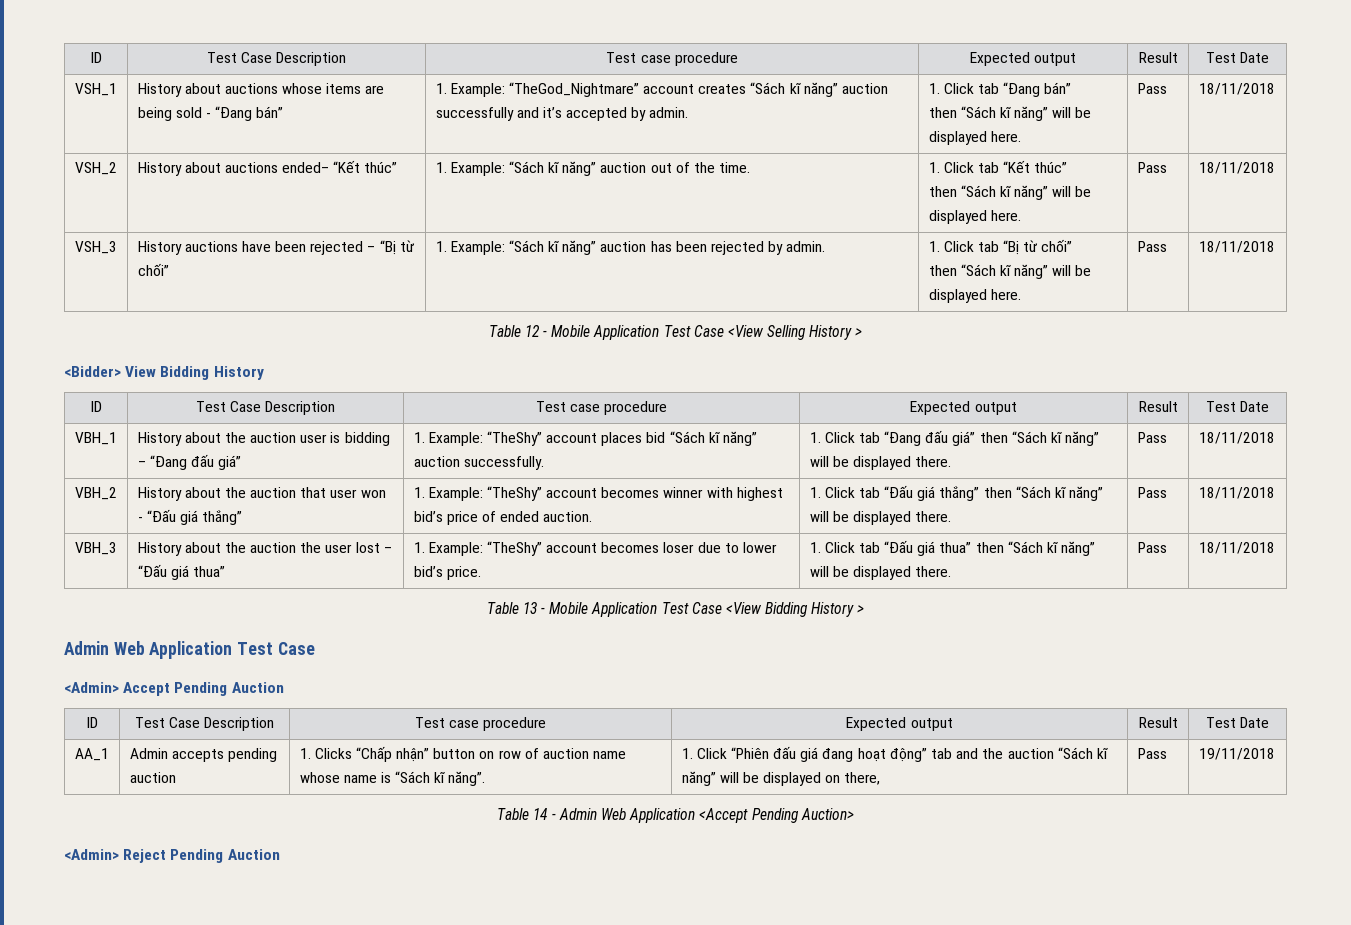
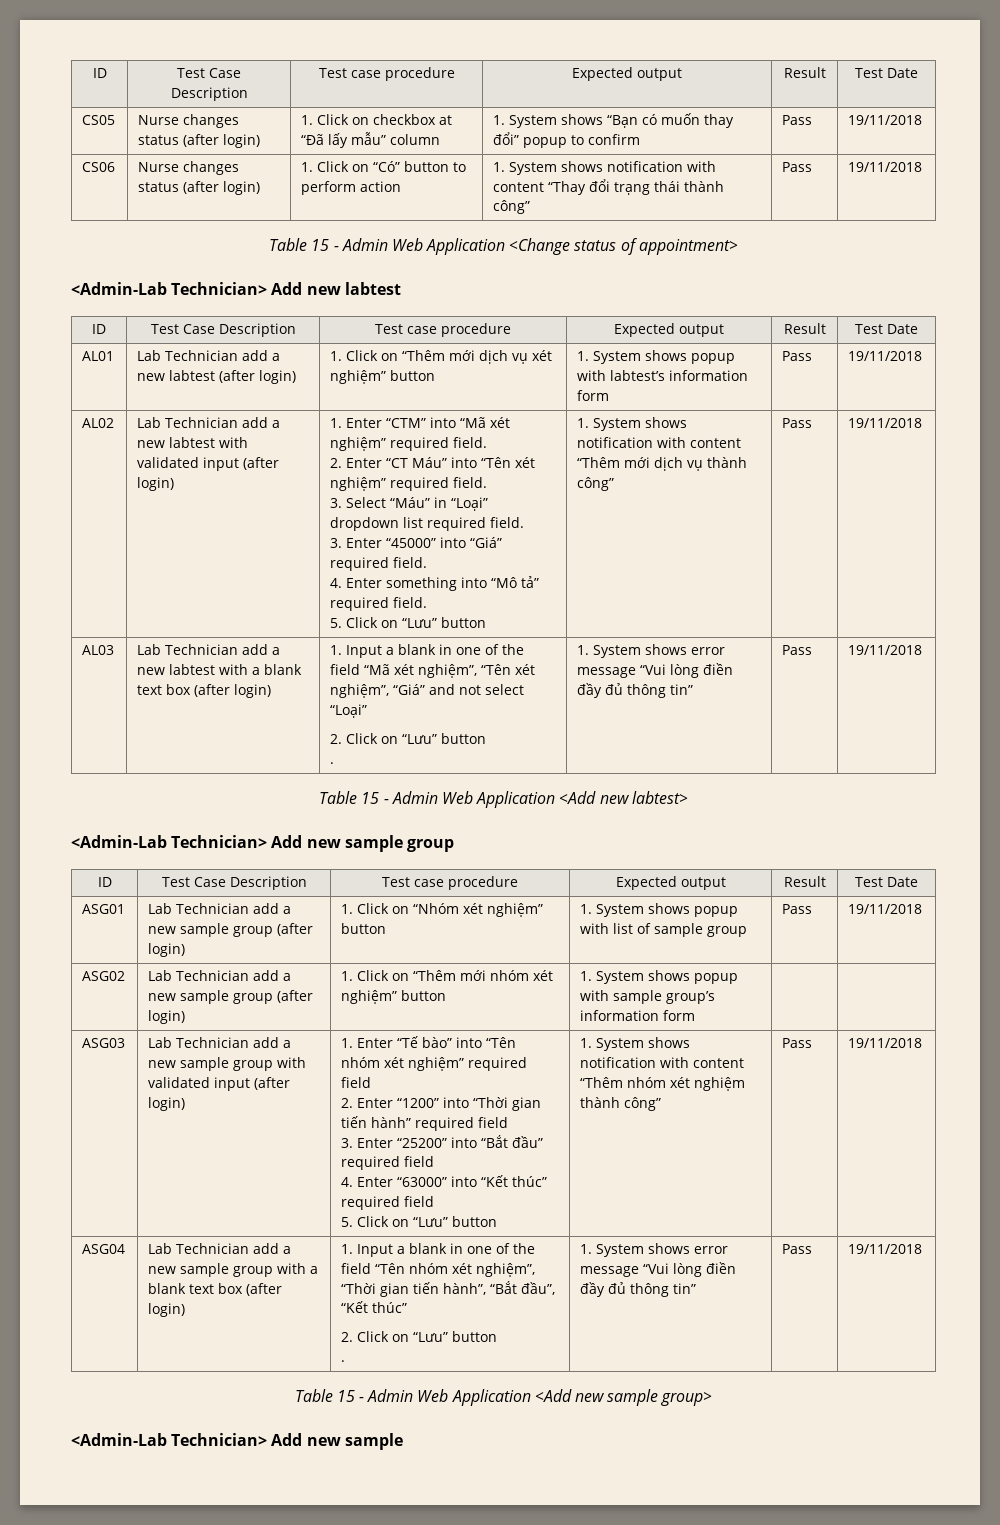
[74,83,117,96] [137,83,385,97] [137,106,284,121] [435,82,888,97] [435,107,689,121] [928,82,1072,97] [928,106,1092,121] [928,131,1021,145] [1137,83,1167,94] [1198,83,1275,95] [74,162,117,175] [137,160,398,176] [435,161,751,176] [928,160,1068,173] [928,185,1092,200] [928,210,1021,224] [1137,162,1167,173] [1198,162,1275,174] [74,241,117,254] [137,240,415,255] [137,263,169,276] [435,240,826,255] [928,239,1073,255] [928,264,1092,279] [928,289,1021,303] [1137,241,1167,252] [1198,241,1275,253] [488,325,863,340] [64,366,264,380] VSH_1 | History about auctions whose items are being sold - “Đang bán” | 1. Example: “TheGod_Nightmare” account creates “Sách kĩ năng” auction successfully and it’s accepted by admin. | 1. Click tab “Đang bán” // then “Sách kĩ năng” will be displayed here. | Pass | 18/11/2018 // VSH_2 | History about auctions ended– “Kết thúc” | 1. Example: “Sách kĩ năng” auction out of the time. | 1. Click tab “Kết thúc” // then “Sách kĩ năng” will be displayed here. | Pass | 18/11/2018 // VSH_3 | History auctions have been rejected – “Bị từ chối” | 1. Example: “Sách kĩ năng” auction has been rejected by admin. | 1. Click tab “Bị từ chối” // then “Sách kĩ năng” will be displayed here. | Pass | 18/11/2018 // Table 12 - Mobile Application Test Case <View Selling History > // <Bidder> View Bidding History -> [82,115,116,125] [138,114,240,128] [138,134,261,148] [301,114,453,125] [301,132,441,148] [493,113,735,128] [493,132,641,148] [782,115,813,125] [848,115,923,125] [82,162,116,172] [138,161,240,175] [138,181,261,195] [301,161,467,172] [301,181,402,195] [493,161,717,175] [493,179,725,195] [493,200,531,214] [782,162,813,172] [848,162,923,172] [269,238,738,255] [71,282,401,295] CS05 | Nurse changes status (after login) | 1. Click on checkbox at “Đã lấy mẫu” column | 1. System shows “Bạn có muốn thay đổi” popup to confirm | Pass | 19/11/2018 // CS06 | Nurse changes status (after login) | 1. Click on “Có” button to perform action | 1. System shows notification with content “Thay đổi trạng thái thành công” | Pass | 19/11/2018 // Table 15 - Admin Web Application <Change status of appointment> // <Admin-Lab Technician> Add new labtest
[74,432,117,445] [137,432,390,446] [137,454,242,470] [413,431,757,446] [413,456,544,470] [809,430,1100,446] [809,456,952,470] [1137,432,1167,443] [1198,432,1275,444] [74,487,117,500] [137,487,386,501] [137,509,243,525] [413,486,783,501] [413,511,593,525] [809,485,1104,501] [809,511,952,525] [1137,487,1167,498] [1198,487,1275,499] [74,542,117,555] [137,542,392,556] [137,564,225,580] [413,541,777,556] [413,566,481,580] [809,540,1096,556] [809,566,952,580] [1137,542,1167,553] [1198,542,1275,554] [486,602,865,617] [64,641,315,659] [64,682,284,696] VBH_1 | History about the auction user is bidding – “Đang đấu giá” | 1. Example: “TheShy” account places bid “Sách kĩ năng” auction successfully. | 1. Click tab “Đang đấu giá” then “Sách kĩ năng” will be displayed there. | Pass | 18/11/2018 // VBH_2 | History about the auction that user won - “Đấu giá thắng” | 1. Example: “TheShy” account becomes winner with highest bid’s price of ended auction. | 1. Click tab “Đấu giá thắng” then “Sách kĩ năng” will be displayed there. | Pass | 18/11/2018 // VBH_3 | History about the auction the user lost – “Đấu giá thua” | 1. Example: “TheShy” account becomes loser due to lower bid’s price. | 1. Click tab “Đấu giá thua” then “Sách kĩ năng” will be displayed there. | Pass | 18/11/2018 // Table 13 - Mobile Application Test Case <View Bidding History > // Admin Web Application Test Case // <Admin> Accept Pending Auction -> [82,351,115,361] [137,350,281,361] [137,370,297,384] [330,350,553,364] [330,370,436,384] [577,350,736,364] [577,370,749,381] [577,390,610,401] [782,351,813,361] [848,351,923,361] [82,418,115,428] [137,417,281,428] [137,437,249,448] [137,457,280,471] [137,477,175,491] [330,417,511,428] [330,437,488,451] [330,457,536,468] [330,477,488,491] [330,497,489,511] [330,517,525,531] [330,537,503,548] [330,557,428,571] [330,576,540,591] [330,597,428,611] [330,617,487,628] [577,417,688,431] [577,437,742,448] [577,457,748,471] [577,477,615,491] [782,418,813,428] [848,418,923,428] [82,645,115,655] [137,644,281,655] [137,664,303,675] [137,684,272,698] [330,644,525,658] [330,664,536,678] [330,684,525,698] [330,704,368,718] [330,733,487,744] [330,762,335,764] [577,644,726,658] [577,663,734,678] [577,683,694,698] [782,645,813,655] [848,645,923,655] [319,791,688,808] [71,835,454,852] AL01 | Lab Technician add a new labtest (after login) | 1. Click on “Thêm mới dịch vụ xét nghiệm” button | 1. System shows popup with labtest’s information form | Pass | 19/11/2018 // AL02 | Lab Technician add a new labtest with validated input (after login) | 1. Enter “CTM” into “Mã xét nghiệm” required field. // 2. Enter “CT Máu” into “Tên xét nghiệm” required field. // 3. Select “Máu” in “Loại” dropdown list required field. // 3. Enter “45000” into “Giá” required field. // 4. Enter something into “Mô tả” required field. // 5. Click on “Lưu” button | 1. System shows notification with content “Thêm mới dịch vụ thành công” | Pass | 19/11/2018 // AL03 | Lab Technician add a new labtest with a blank text box (after login) | 1. Input a blank in one of the field “Mã xét nghiệm”, “Tên xét nghiệm”, “Giá” and not select “Loại” // 2. Click on “Lưu” button // . | 1. System shows error message “Vui lòng điền đầy đủ thông tin” | Pass | 19/11/2018 // Table 15 - Admin Web Application <Add new labtest> // <Admin-Lab Technician> Add new sample group
[74,748,109,761] [129,748,277,762] [129,772,176,783] [299,746,627,762] [299,771,486,786] [681,746,1108,762] [681,771,881,786] [1137,748,1167,759] [1198,748,1275,760] [497,808,854,823] [64,849,280,863] AA_1 | Admin accepts pending auction | 1. Clicks “Chấp nhận” button on row of auction name whose name is “Sách kĩ năng”. | 1. Click “Phiên đấu giá đang hoạt động” tab and the auction “Sách kĩ năng” will be displayed on there, | Pass | 19/11/2018 // Table 14 - Admin Web Application <Accept Pending Auction> // <Admin> Reject Pending Auction -> [82,904,126,914] [148,903,292,914] [148,923,314,937] [148,943,186,957] [341,903,544,917] [341,923,387,934] [580,903,739,917] [580,923,748,937] [782,904,813,914] [848,904,923,914] [82,971,126,981] [148,970,292,981] [148,990,314,1004] [148,1010,186,1024] [341,970,554,981] [341,990,447,1004] [580,970,739,984] [580,990,716,1004] [580,1010,696,1021] [82,1038,126,1048] [148,1037,292,1048] [148,1057,307,1071] [148,1077,291,1091] [148,1097,186,1111] [341,1036,517,1048] [341,1057,528,1071] [341,1077,372,1088] [341,1097,542,1111] [341,1116,509,1131] [341,1135,544,1148] [341,1156,435,1170] [341,1175,548,1187] [341,1196,435,1210] [341,1216,498,1227] [580,1037,691,1051] [580,1057,745,1068] [580,1077,746,1091] [580,1097,662,1111] [782,1038,813,1048] [848,1038,923,1048] [82,1244,126,1254] [148,1243,292,1254] [148,1263,319,1277] [148,1283,283,1296] [148,1303,186,1317] [341,1243,536,1257] [341,1263,536,1277] [341,1281,556,1297] [341,1301,408,1313] [341,1331,498,1342] [341,1360,346,1362] [580,1243,729,1257] [580,1262,737,1277] [580,1282,697,1297] [782,1244,813,1254] [848,1244,923,1254] [294,1389,713,1406] [71,1433,403,1450] ASG01 | Lab Technician add a new sample group (after login) | 1. Click on “Nhóm xét nghiệm” button | 1. System shows popup with list of sample group | Pass | 19/11/2018 // ASG02 | Lab Technician add a new sample group (after login) | 1. Click on “Thêm mới nhóm xét nghiệm” button | 1. System shows popup with sample group’s information form | | // ASG03 | Lab Technician add a new sample group with validated input (after login) | 1. Enter “Tế bào” into “Tên nhóm xét nghiệm” required field // 2. Enter “1200” into “Thời gian tiến hành” required field // 3. Enter “25200” into “Bắt đầu” required field // 4. Enter “63000” into “Kết thúc” required field // 5. Click on “Lưu” button | 1. System shows notification with content “Thêm nhóm xét nghiệm thành công” | Pass | 19/11/2018 // ASG04 | Lab Technician add a new sample group with a blank text box (after login) | 1. Input a blank in one of the field “Tên nhóm xét nghiệm”, “Thời gian tiến hành”, “Bắt đầu”, “Kết thúc” // 2. Click on “Lưu” button // . | 1. System shows error message “Vui lòng điền đầy đủ thông tin” | Pass | 19/11/2018 // Table 15 - Admin Web Application <Add new sample group> // <Admin-Lab Technician> Add new sample

